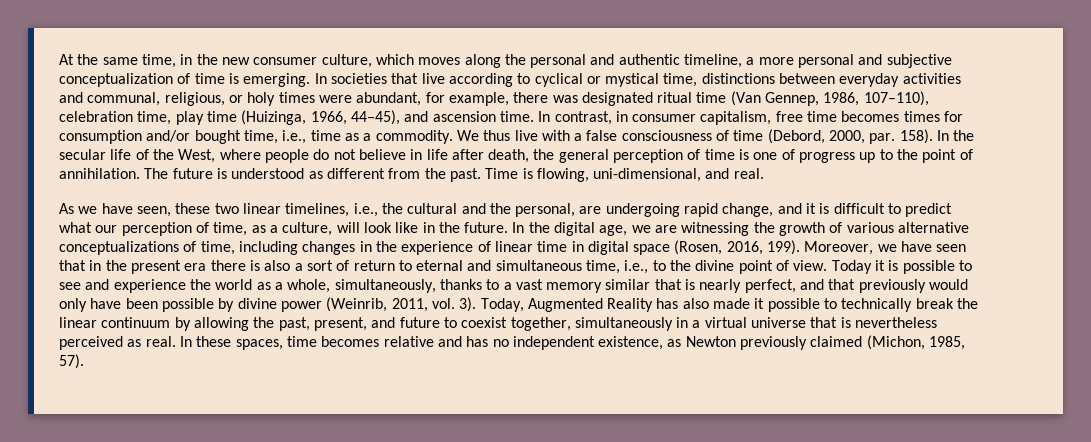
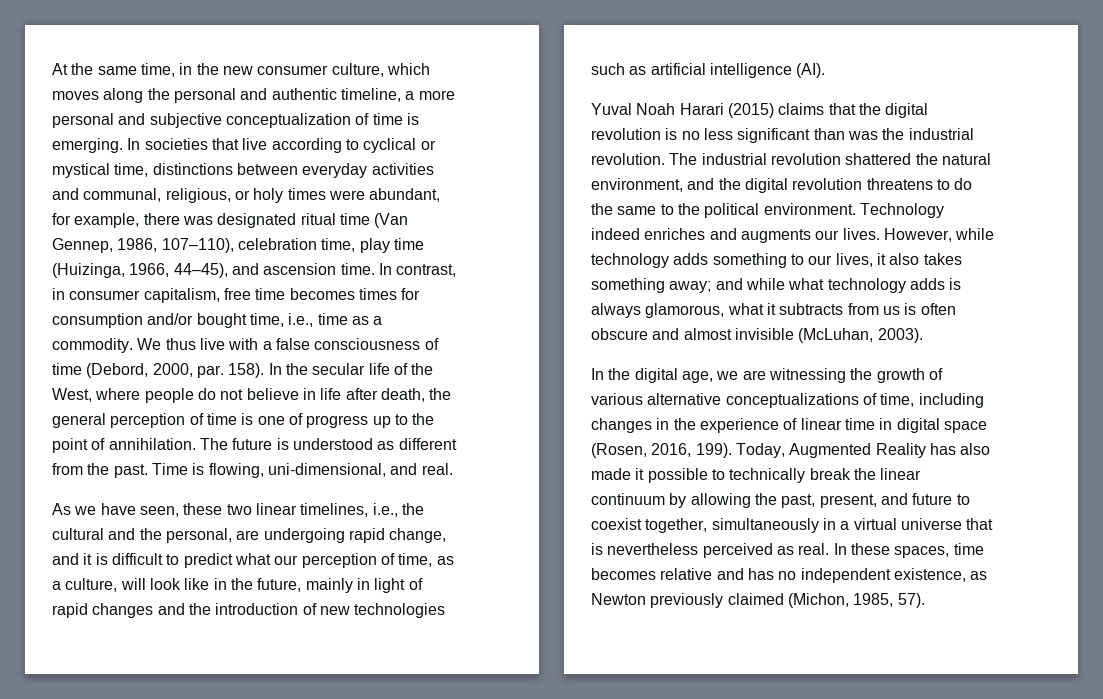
[464,222,509,233] future. -> [257,578,423,593] [52,603,446,618] [591,63,826,78] [591,103,929,118] [591,128,974,143] [591,153,991,165] [591,178,973,193] [591,203,944,218] [591,228,995,243] [591,253,962,268] [591,278,962,293] [591,303,956,318] [591,328,923,343] future, mainly in light of rapid changes and the introduction of new technologies such as artificial intelligence (AI). // Yuval Noah Harari (2015) claims that the digital revolution is no less significant than was the industrial revolution. The industrial revolution shattered the natural environment, and the digital revolution threatens to do the same to the political environment. Technology indeed enriches and augments our lives. However, while technology adds something to our lives, it also takes something away; and while what technology adds is always glamorous, what it subtracts from us is often obscure and almost invisible (McLuhan, 2003). //
[804,241,967,255] [59,260,972,274] [59,279,969,293] [59,297,477,312] Moreover, we have seen that in the present era there is also a sort of return to eternal and simultaneous time, i.e., to the divine point of view. Today it is possible to see and experience the world as a whole, simultaneously, thanks to a vast memory similar that is nearly perfect, and that previously would only have been possible by divine power (Weinrib, 2011, vol. 3). -> (732, 450) none

